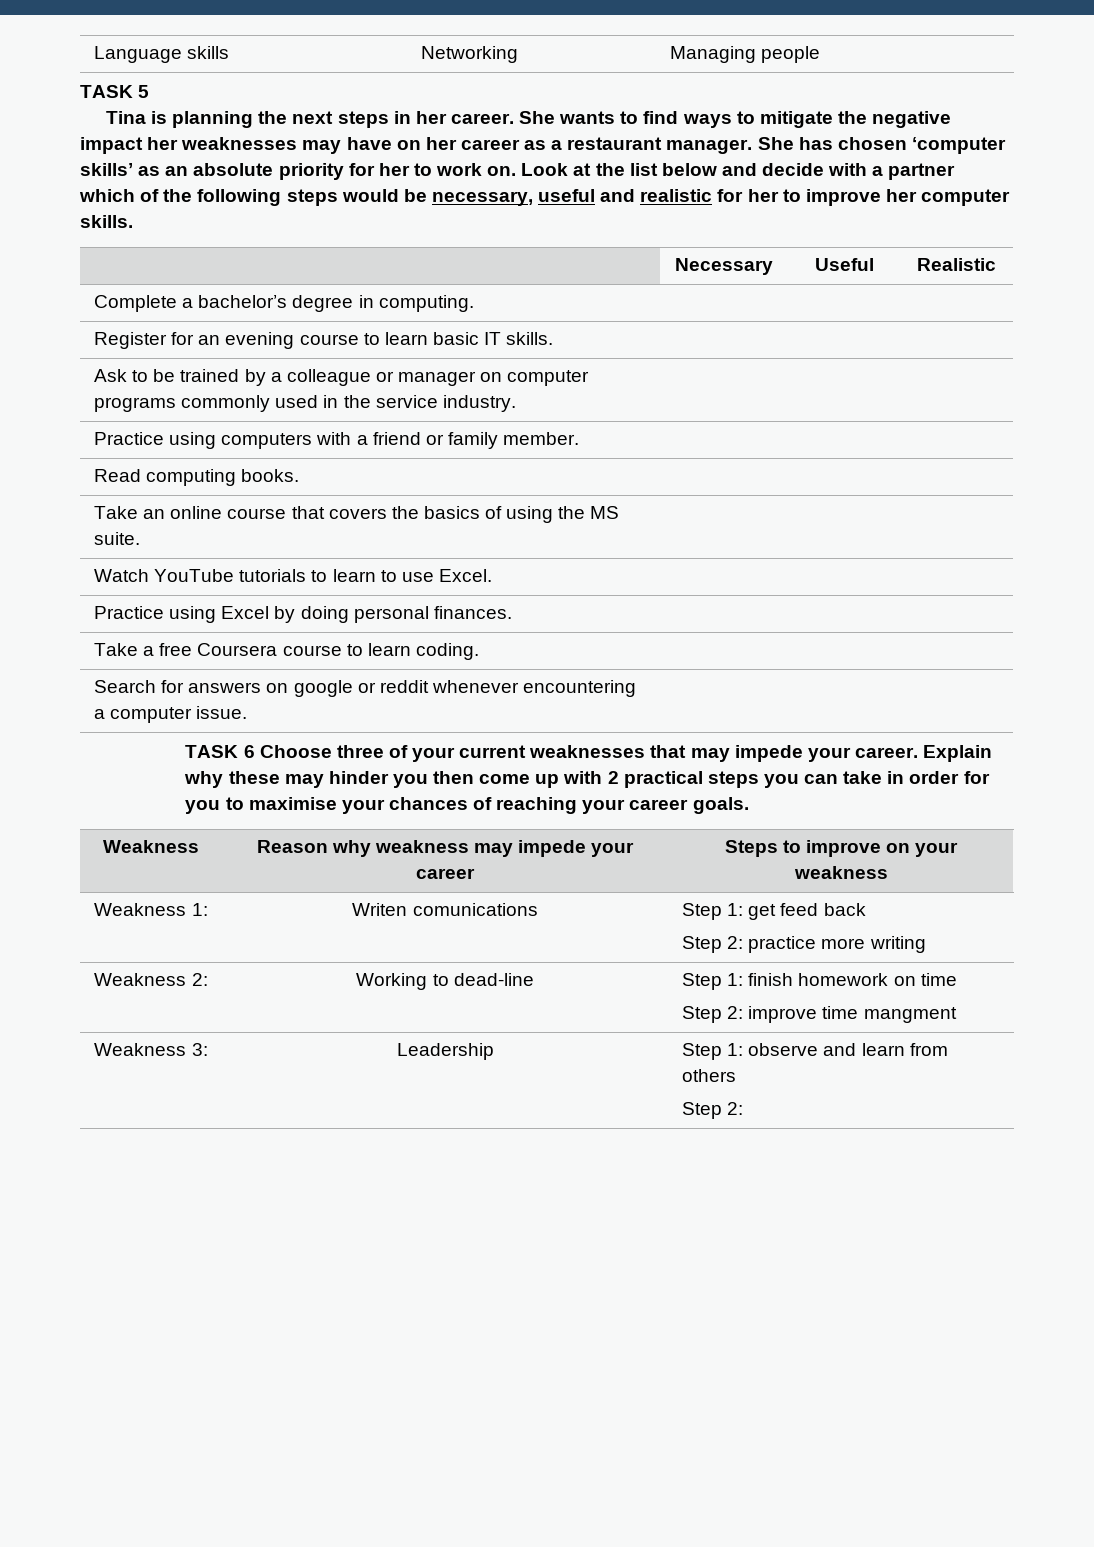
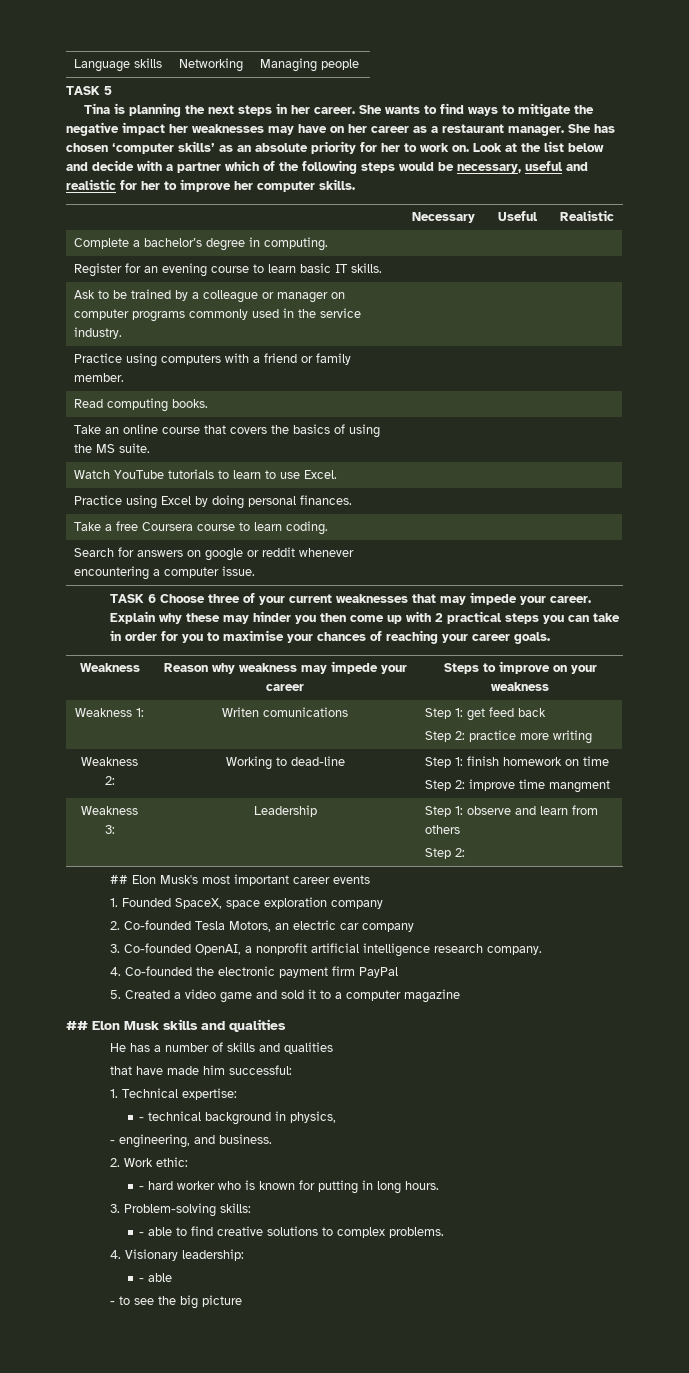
(744, 1108) none -> [110,874,371,886] [110,897,384,909] [110,920,415,932] [110,943,543,957] [110,966,399,978] [110,989,461,1003] [66,1019,286,1032] [110,1042,334,1054] [110,1065,293,1075] [110,1088,238,1100] [138,1111,336,1125] [110,1134,273,1148] [110,1157,189,1167] [138,1180,439,1194] [110,1203,252,1217] [138,1226,444,1238] [110,1249,245,1261] [138,1273,172,1282] [110,1295,243,1309] // ## Elon Musk's most important career events // 1. Founded SpaceX, space exploration company // 2. Co-founded Tesla Motors, an electric car company // 3. Co-founded OpenAI, a nonprofit artificial intelligence research company. // 4. Co-founded the electronic payment firm PayPal // 5. Created a video game and sold it to a computer magazine // ## Elon Musk skills and qualities // He has a number of skills and qualities // that have made him successful: // 1. Technical expertise: // - technical background in physics, // - engineering, and business. // 2. Work ethic: // - hard worker who is known for putting in long hours. // 3. Problem-solving skills: // - able to find creative solutions to complex problems. // 4. Visionary leadership: // - able // - to see the big picture

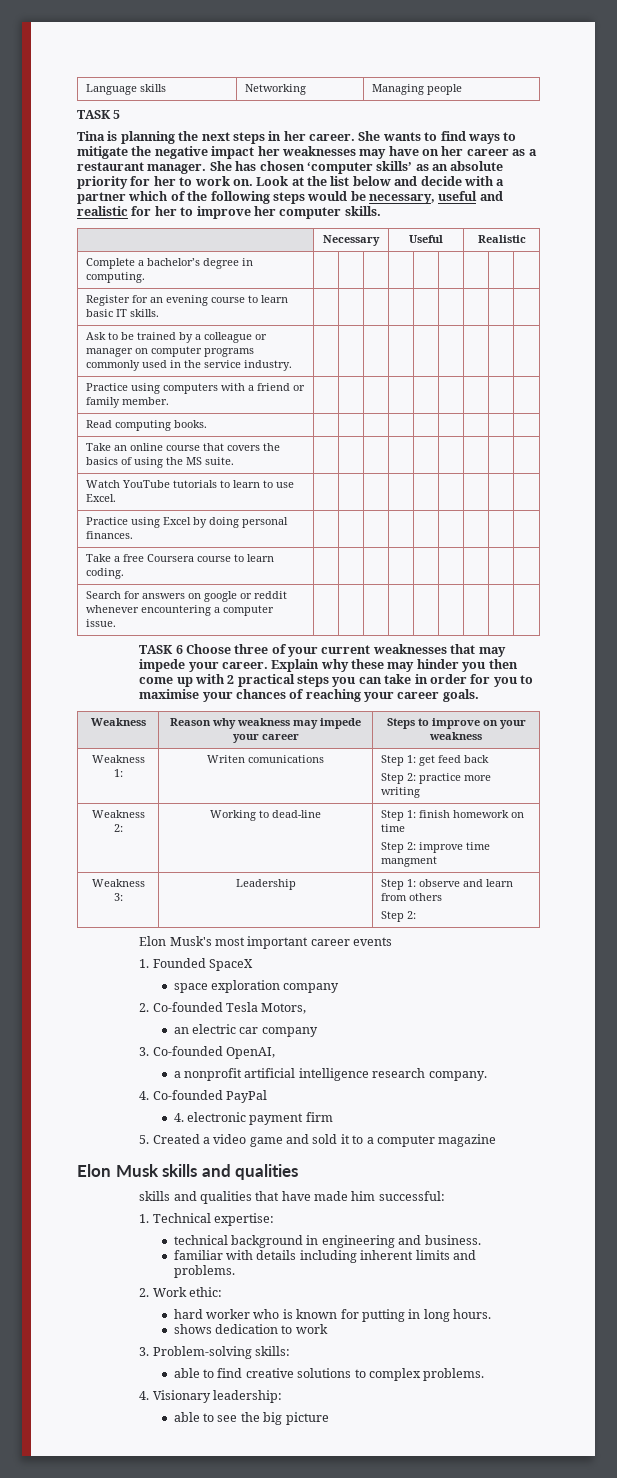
[110,875,129,884] ## -> (417, 915) none
[175,898,223,909] SpaceX, -> [208,959,253,971] SpaceX //
(272, 926) none -> (307, 1008) //
(242, 949) none -> (275, 1053) //
[196,967,215,976] the -> [225,1090,267,1103] [173,1113,184,1122] PayPal // 4.
[359,967,399,978] PayPal -> (333, 1117) none
[66,1021,88,1030] ## -> (497, 1140) none
[110,1042,334,1054] He has a number of skills and qualities // -> [139,1191,252,1204] skills and qualities
[138,1117,144,1121] - -> (274, 1219) none
[289,1111,336,1123] [110,1134,191,1148] physics, // - engineering, -> [321,1235,395,1248] engineering
(273, 1139) none -> [173,1250,476,1263] [173,1265,235,1278] // familiar with details including inherent limits and problems.
[138,1186,144,1190] - -> (222, 1292) none
(439, 1185) none -> [173,1324,328,1334] // shows dedication to work
[138,1232,144,1236] - -> (290, 1351) none
[138,1273,172,1282] [110,1301,116,1305] - able // - -> [173,1412,200,1422] able

